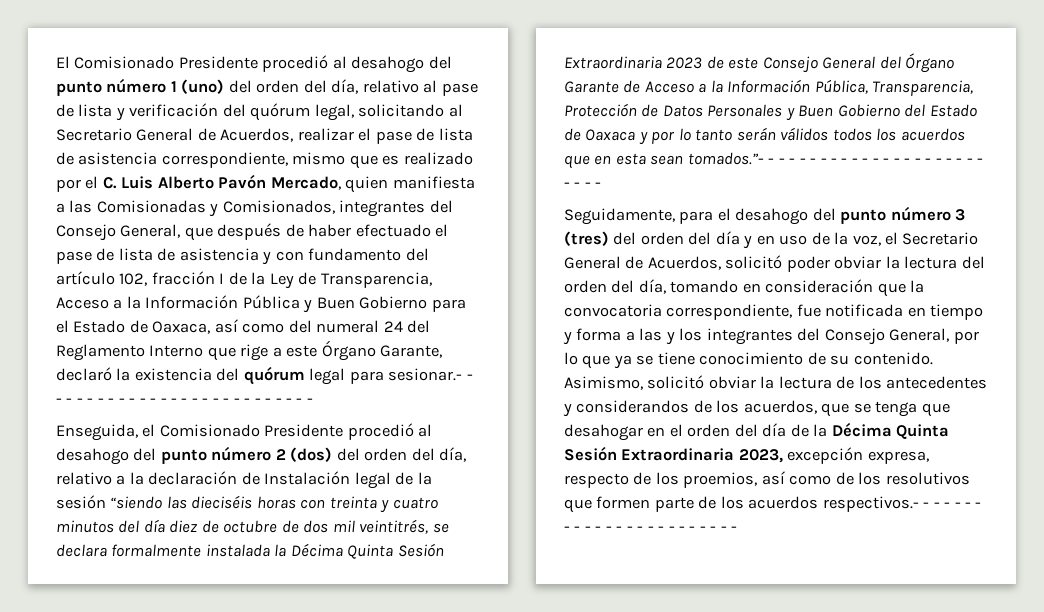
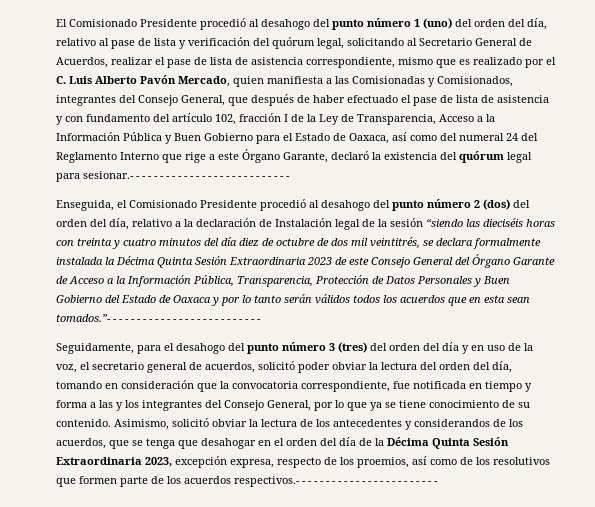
[902,232,979,245] [564,256,721,270] Secretario General de Acuerdos, -> [92,362,255,373] secretario general de acuerdos,

